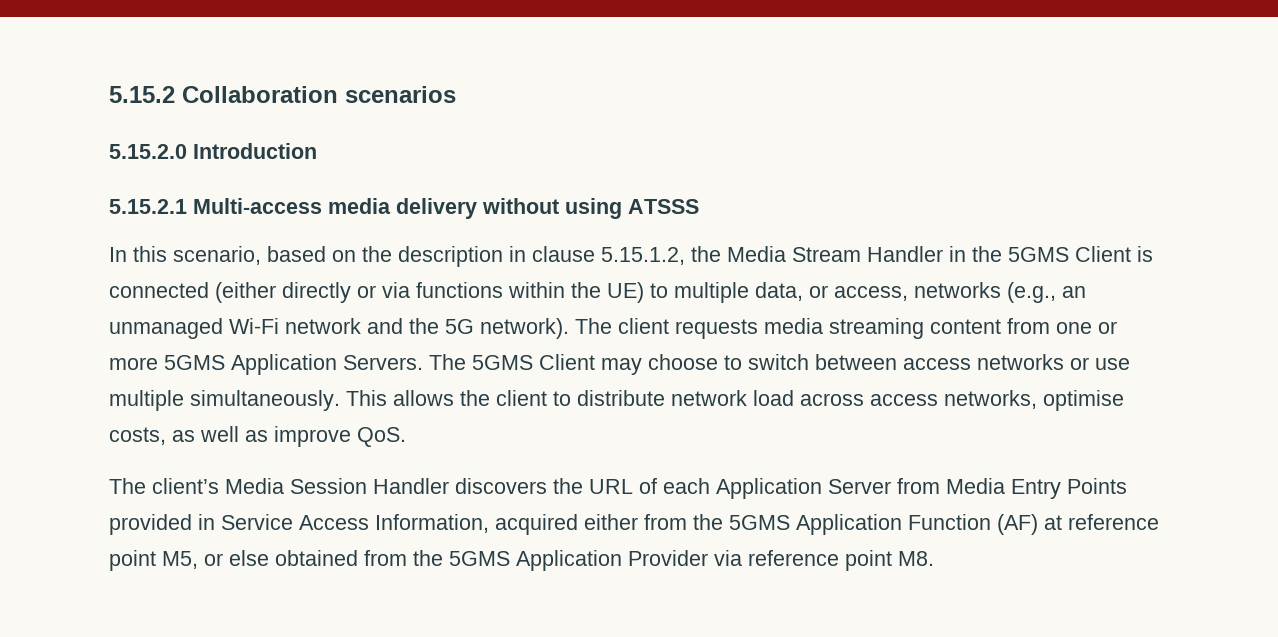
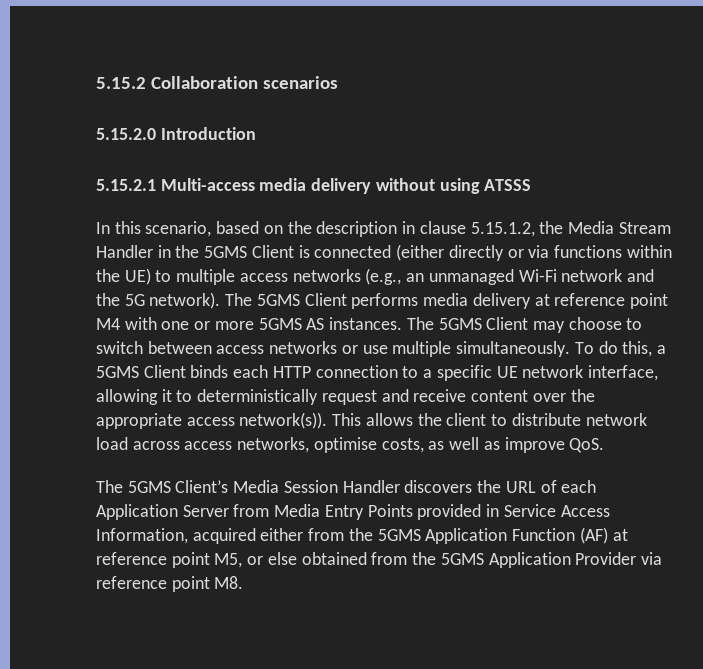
[755,282,908,301] data, or access, -> [239,273,288,282] access
[618,318,1050,339] client requests media streaming content from -> [256,293,668,309] [96,317,157,330] 5GMS Client performs media delivery at reference point M4 with
[231,354,423,375] Application Servers. -> [306,317,403,330] AS instances.
(340, 400) none -> [574,341,666,357] [96,365,658,381] [96,389,595,405] [96,412,328,429] To do this, a 5GMS Client binds each HTTP connection to a specific UE network interface, allowing it to deterministically request and receive content over the appropriate access network(s)).
[152,478,219,494] client’s -> [127,480,229,493] 5GMS Client’s

